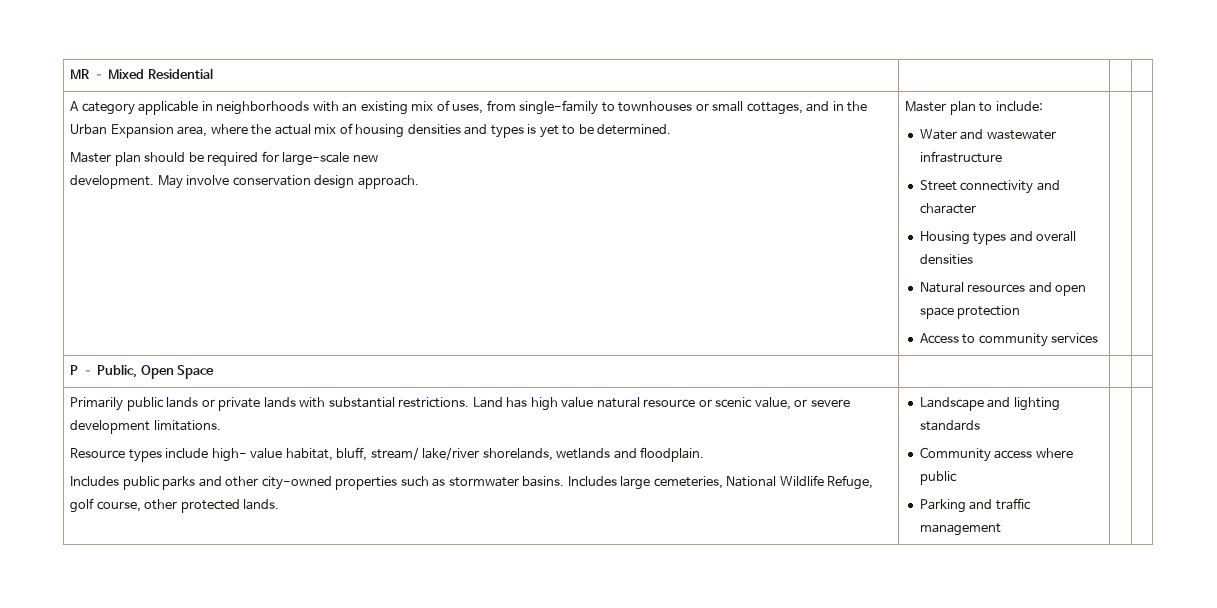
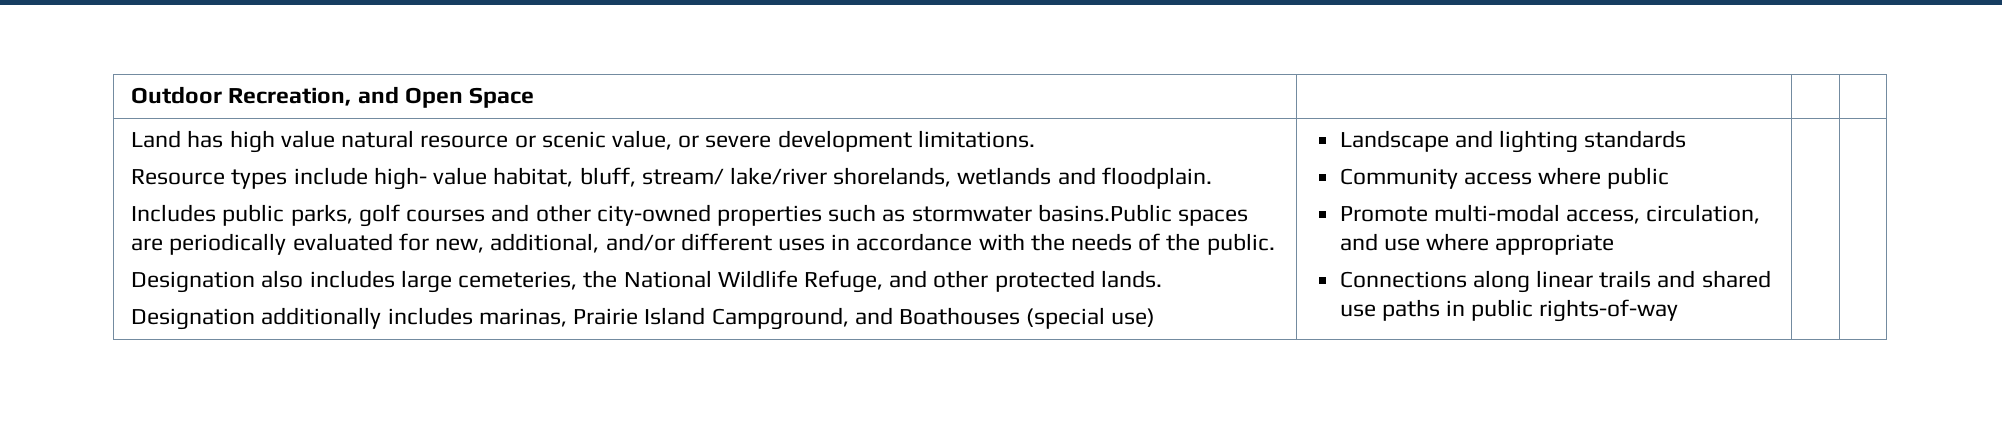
[70,68,213,79] [70,100,868,115] [70,123,672,138] [70,151,378,166] [70,175,419,189] [905,101,1043,115] [919,129,1056,140] [919,151,1002,163] [919,180,1060,194] [919,203,976,214] [919,231,1077,245] [919,254,973,265] [919,282,1087,296] [919,305,1021,319] [919,333,1099,347] [70,364,215,379] [70,397,470,411] MR – Mixed Residential | | | // A category applicable in neighborhoods with an existing mix of uses, from single-family to townhouses or small cottages, and in the Urban Expansion area, where the actual mix of housing densities and types is yet to be determined. // Master plan should be required for large-scale new // development. May involve conservation design approach. | Master plan to include: // Water and wastewater infrastructure // Street connectivity and character // Housing types and overall densities // Natural resources and open space protection // Access to community services | | // P – Public, Open Space | | | // Primarily public lands or private lands with substantial restrictions. -> [131,86,535,108] Outdoor Recreation, and Open Space | | | //
[162,476,196,490] parks -> [290,204,486,227] parks, golf courses
[522,476,617,487] basins. Includes -> [1037,204,1248,226] [131,233,1275,255] [131,270,395,293] basins.Public spaces are periodically evaluated for new, additional, and/or different uses in accordance with the needs of the public. // Designation also includes
(723, 482) none -> [583,270,618,288] the
[70,498,141,513] golf course, -> [889,270,928,288] and
(280, 504) none -> [131,307,1156,330] // Designation additionally includes marinas, Prairie Island Campground, and Boathouses (special use)
[919,498,1031,513] [919,523,1001,536] Parking and traffic management -> [1339,204,1761,224] [1339,233,1615,255] [1339,270,1771,293] [1339,299,1679,322] Promote multi-modal access, circulation, and use where appropriate // Connections along linear trails and shared use paths in public rights-of-way

